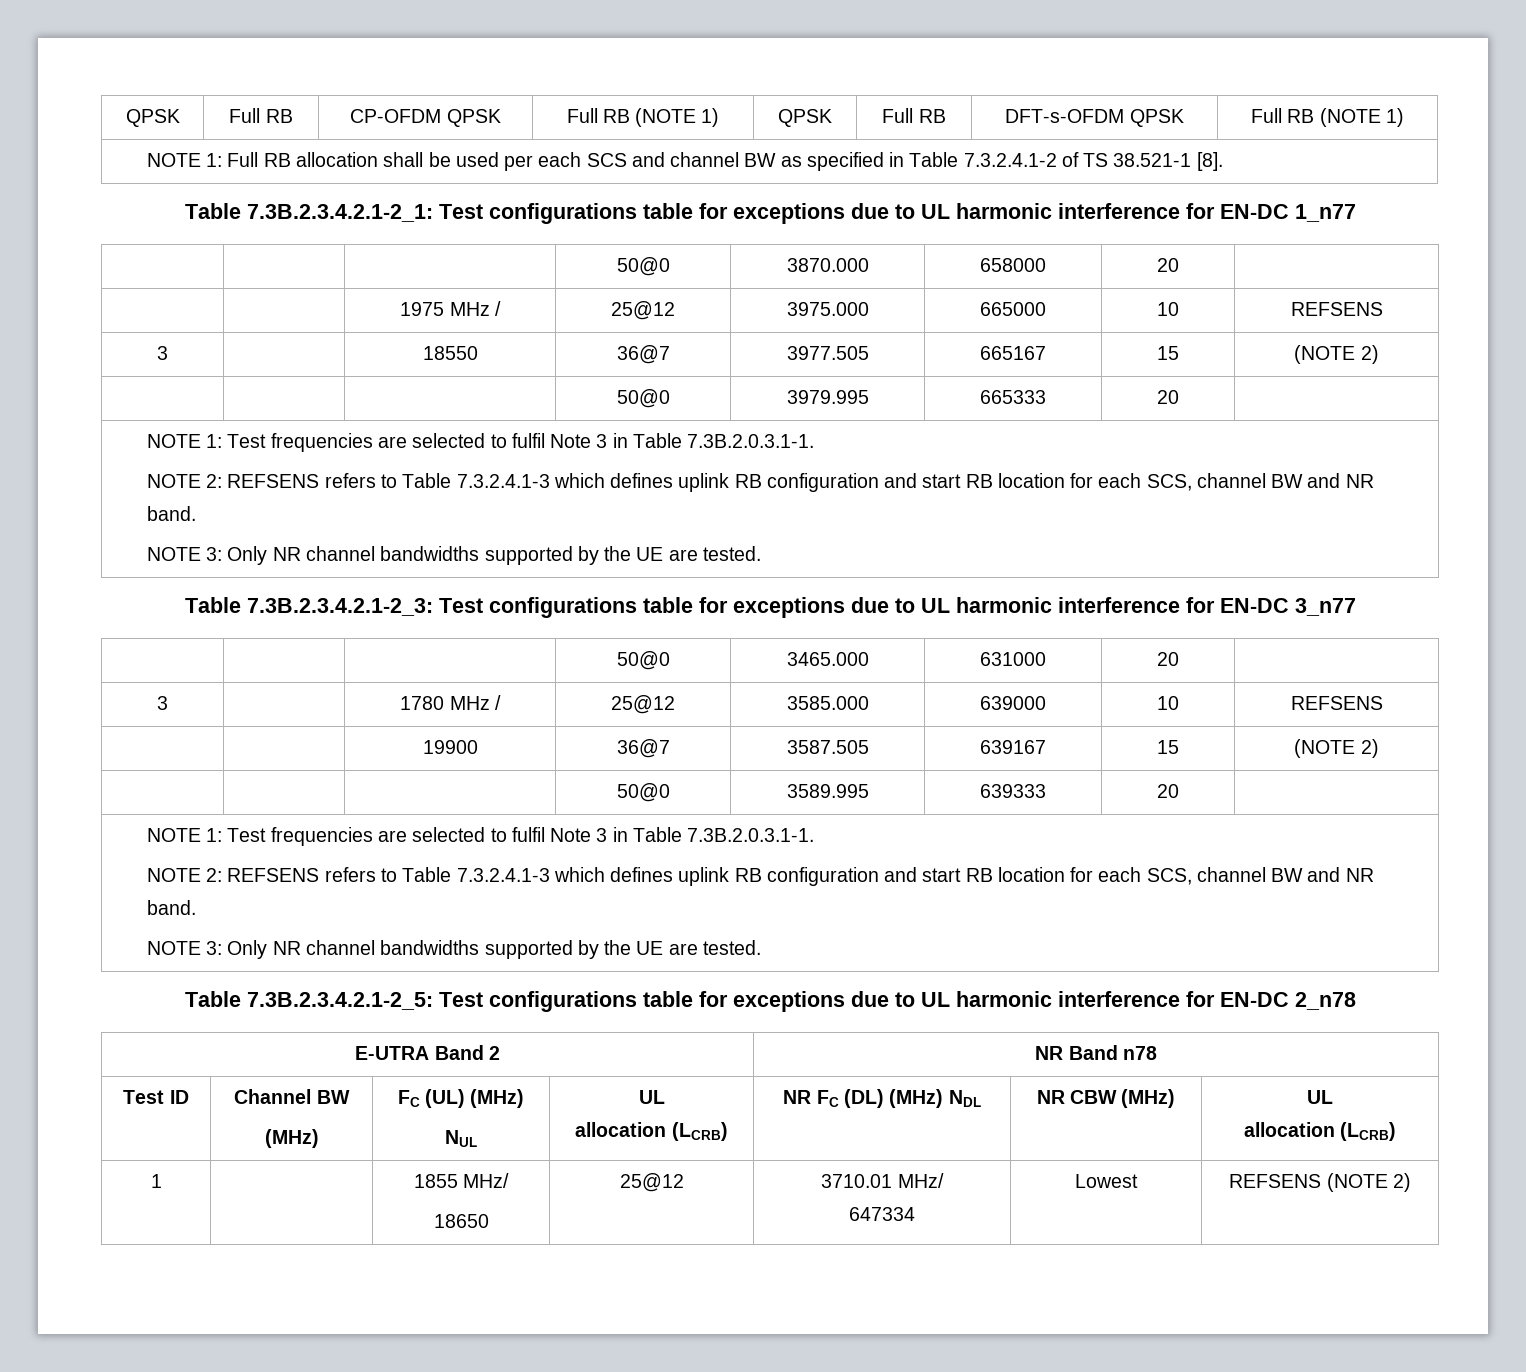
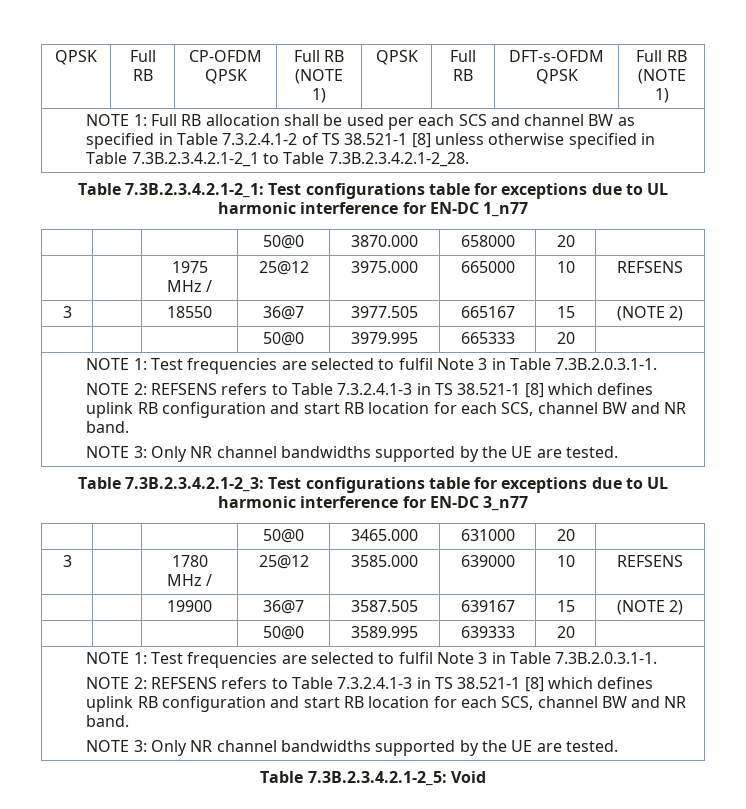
[1196,152,1223,171] [8]. -> [411,133,655,149] [86,152,469,167] [8] unless otherwise specified in Table 7.3B.2.3.4.2.1-2_1 to Table 7.3B.2.3.4.2.1-2_28.
(550, 481) none -> [416,383,544,398] in TS 38.521-1 [8]
(550, 875) none -> [416,677,544,692] in TS 38.521-1 [8]
[438,991,1356,1012] [355,1045,500,1060] [1035,1045,1157,1060] [123,1090,189,1104] [234,1089,350,1104] [264,1129,319,1148] [397,1089,525,1108] [445,1130,477,1147] [638,1090,665,1104] [575,1122,728,1141] [783,1089,981,1108] [1036,1089,1176,1108] [1307,1090,1333,1104] [1243,1122,1397,1141] [150,1174,162,1188] [413,1173,510,1188] [433,1214,489,1228] [619,1173,684,1192] [821,1173,944,1188] [849,1207,915,1221] [1075,1174,1138,1188] [1229,1173,1411,1192] Test configurations table for exceptions due to UL harmonic interference for EN-DC 2_n78 // E-UTRA Band 2 | NR Band n78 // Test ID | Channel BW // (MHz) | FC (UL) (MHz) // NUL | UL // allocation (LCRB) | NR FC (DL) (MHz) NDL | NR CBW (MHz) | UL // allocation (LCRB) // 1 | | 1855 MHz/ // 18650 | 25@12 | 3710.01 MHz/ // 647334 | Lowest | REFSENS (NOTE 2) -> [450,771,486,783] Void

